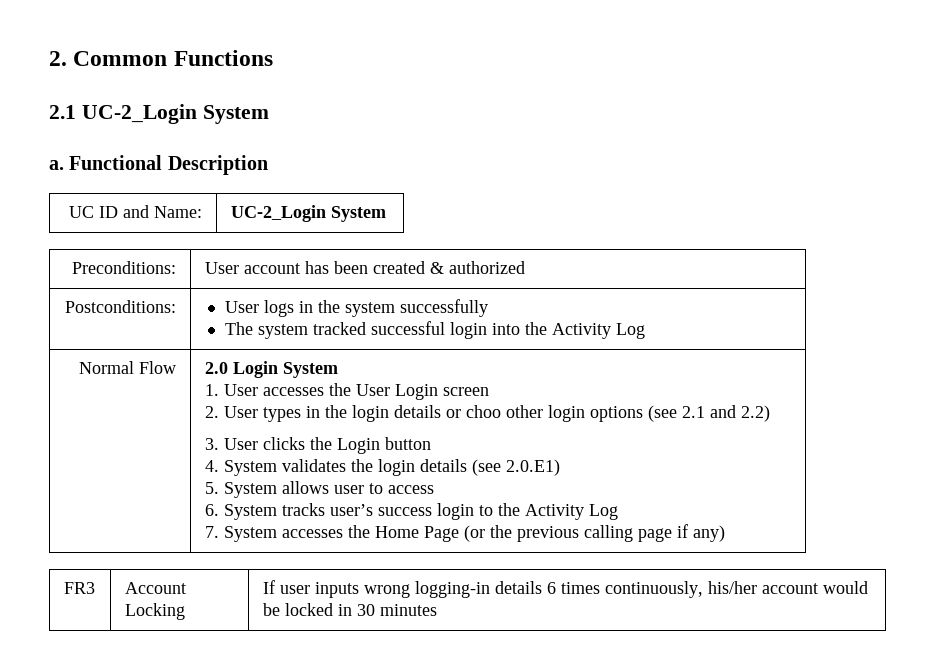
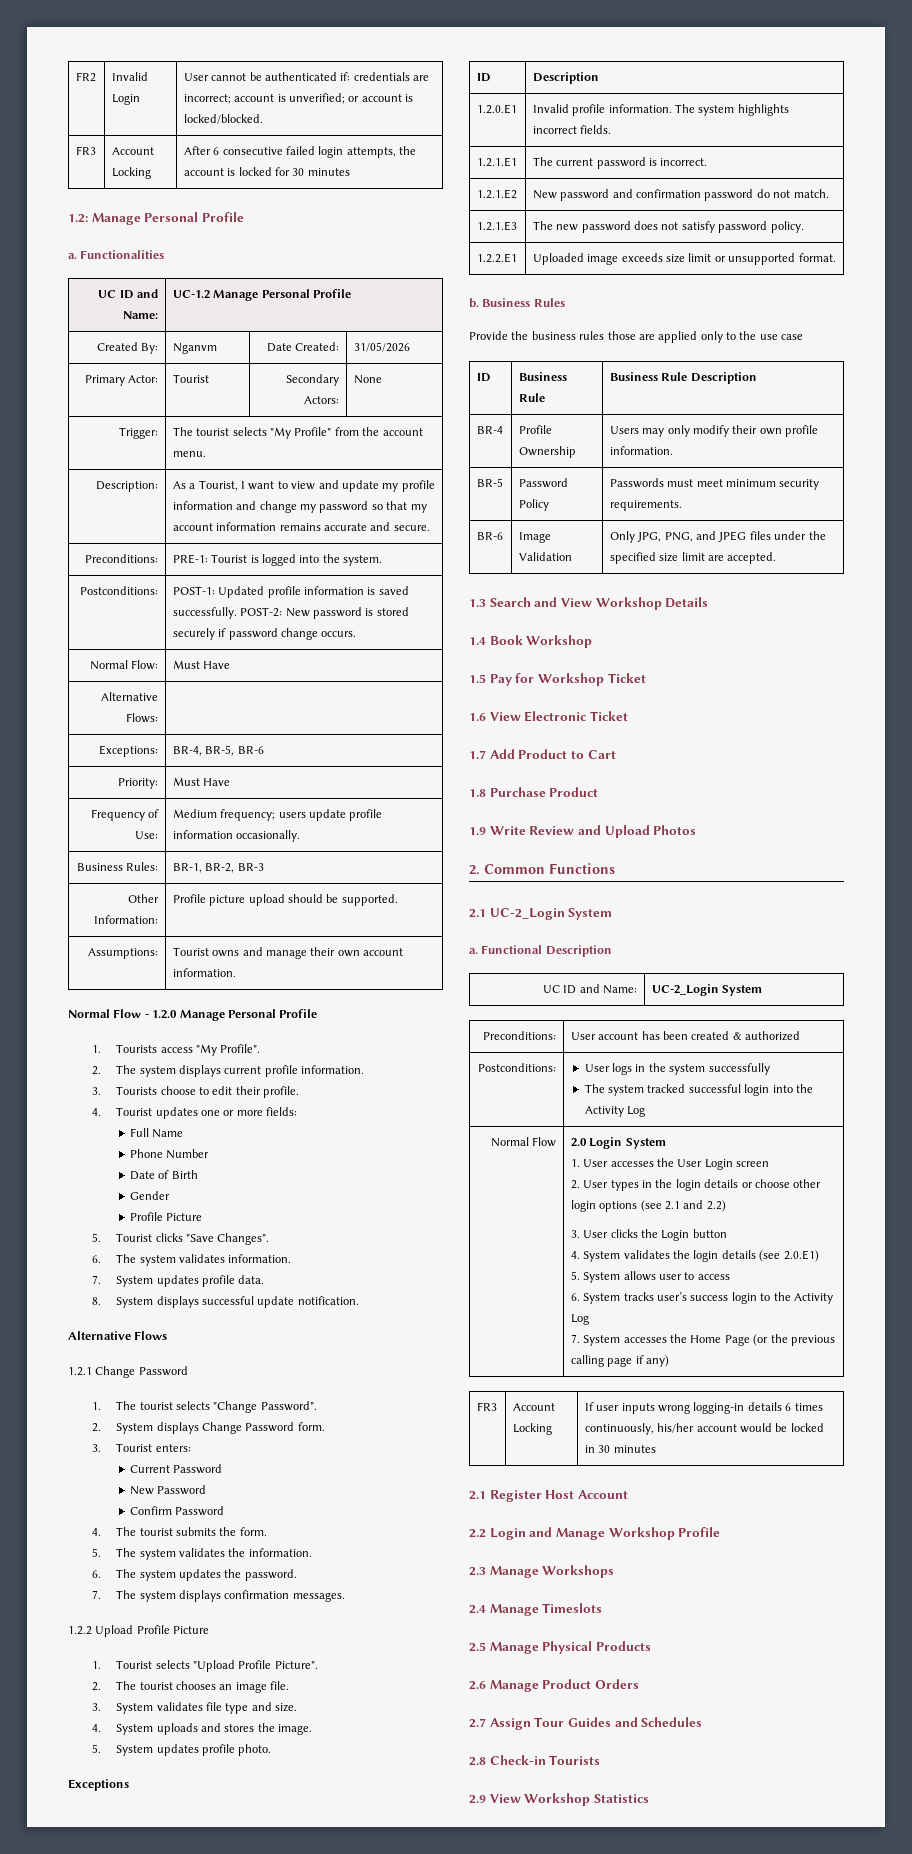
(49, 58) none -> [75,72,96,82] [111,72,148,81] [111,94,140,105] [183,72,430,81] [183,93,414,104] [183,114,263,124] [75,146,96,155] [111,147,154,155] [111,167,151,179] [183,146,417,158] [183,167,350,176] [68,212,244,225] [68,250,165,259] [98,289,159,299] [123,311,159,319] [172,289,352,301] [96,342,159,354] [172,343,217,354] [266,342,340,352] [353,342,410,352] [84,375,159,386] [172,374,209,383] [286,374,340,386] [304,396,340,404] [353,375,382,384] [119,427,159,439] [172,427,423,439] [172,451,206,457] [96,481,159,492] [172,480,435,492] [172,501,427,513] [172,522,430,531] [85,554,159,563] [172,554,383,566] [80,586,159,595] [172,586,409,598] [172,607,409,619] [172,628,357,640] [89,660,159,670] [172,660,231,669] [101,692,159,701] [126,713,159,723] [99,745,159,757] [172,745,264,756] [118,778,159,789] [172,777,231,786] [90,809,160,821] [135,831,159,839] [172,809,383,821] [172,830,301,842] [76,862,159,871] [172,863,264,873] [128,894,160,903] [94,915,159,924] [172,894,398,906] [88,948,159,959] [172,947,404,959] [172,968,236,977] [68,1009,318,1021] [92,1044,261,1056] [92,1065,365,1077] [92,1086,300,1098] [92,1107,298,1119] [129,1128,184,1138] [129,1149,210,1159] [129,1170,198,1180] [129,1191,170,1200] [129,1212,203,1221] [92,1233,270,1245] [92,1254,292,1266] [92,1275,265,1287] [92,1296,359,1308] [68,1331,168,1340] [68,1366,188,1378] [92,1401,317,1413] [92,1422,325,1434] [92,1443,191,1452] [129,1464,223,1474] [129,1485,207,1495] [129,1506,225,1516] [92,1527,267,1536] [92,1548,312,1560] [92,1569,297,1581] [92,1590,345,1602] [68,1625,210,1637] [92,1660,318,1672] [92,1681,290,1693] [92,1702,298,1714] [92,1723,313,1735] [92,1744,272,1756] [68,1779,129,1791] [476,73,491,82] [532,72,599,84] [476,104,517,114] [532,104,789,116] [532,125,612,134] [476,157,517,167] [532,157,708,169] [476,189,517,199] [532,189,829,201] [476,221,517,231] [532,221,804,233] [476,253,517,263] [532,253,836,265] [469,298,565,308] [469,331,804,343] [476,373,491,382] [518,372,567,381] [518,393,545,402] [609,372,757,384] [476,426,503,434] [518,425,552,434] [518,446,576,458] [609,425,819,437] [609,446,673,455] [476,478,503,487] [518,478,568,488] [518,499,549,511] [609,478,820,490] [609,500,682,511] [476,532,503,540] [518,532,551,543] [518,552,572,561] [609,531,826,543] [609,552,777,564] [469,597,709,610] [469,635,593,648] [469,673,646,686] [469,711,628,722] [469,749,616,759] [469,787,599,797] [469,825,697,838] FR2 | Invalid Login | User cannot be authenticated if: credentials are incorrect; account is unverified; or account is locked/blocked. // FR3 | Account Locking | After 6 consecutive failed login attempts, the account is locked for 30 minutes // 1.2: Manage Personal Profile // a. Functionalities // UC ID and Name: | UC-1.2 Manage Personal Profile // Created By: | Nganvm | Date Created: | 31/05/2026 // Primary Actor: | Tourist | Secondary Actors: | None // Trigger: | The tourist selects "My Profile" from the account menu. // Description: | As a Tourist, I want to view and update my profile information and change my password so that my account information remains accurate and secure. // Preconditions: | PRE-1: Tourist is logged into the system. // Postconditions: | POST-1: Updated profile information is saved successfully. POST-2: New password is stored securely if password change occurs. // Normal Flow: | Must Have // Alternative Flows: | // Exceptions: | BR-4, BR-5, BR-6 // Priority: | Must Have // Frequency of Use: | Medium frequency; users update profile information occasionally. // Business Rules: | BR-1, BR-2, BR-3 // Other Information: | Profile picture upload should be supported. // Assumptions: | Tourist owns and manage their own account information. // Normal Flow - 1.2.0 Manage Personal Profile // 1. Tourists access "My Profile". // 2. The system displays current profile information. // 3. Tourists choose to edit their profile. // 4. Tourist updates one or more fields: // Full Name // Phone Number // Date of Birth // Gender // Profile Picture // 5. Tourist clicks "Save Changes". // 6. The system validates information. // 7. System updates profile data. // 8. System displays successful update notification. // Alternative Flows // 1.2.1 Change Password // 1. The tourist selects "Change Password". // 2. System displays Change Password form. // 3. Tourist enters: // Current Password // New Password // Confirm Password // 4. The tourist submits the form. // 5. The system validates the information. // 6. The system updates the password. // 7. The system displays confirmation messages. // 1.2.2 Upload Profile Picture // 1. Tourist selects "Upload Profile Picture". // 2. The tourist chooses an image file. // 3. System validates file type and size. // 4. System uploads and stores the image. // 5. System updates profile photo. // Exceptions // ID | Description // 1.2.0.E1 | Invalid profile information. The system highlights incorrect fields. // 1.2.1.E1 | The current password is incorrect. // 1.2.1.E2 | New password and confirmation password do not match. // 1.2.1.E3 | The new password does not satisfy password policy. // 1.2.2.E1 | Uploaded image exceeds size limit or unsupported format. // b. Business Rules // Provide the business rules those are applied only to the use case // ID | Business Rule | Business Rule Description // BR-4 | Profile Ownership | Users may only modify their own profile information. // BR-5 | Password Policy | Passwords must meet minimum security requirements. // BR-6 | Image Validation | Only JPG, PNG, and JPEG files under the specified size limit are accepted. // 1.3 Search and View Workshop Details // 1.4 Book Workshop // 1.5 Pay for Workshop Ticket // 1.6 View Electronic Ticket // 1.7 Add Product to Cart // 1.8 Purchase Product // 1.9 Write Review and Upload Photos //
[465,405,501,418] choo -> [754,1179,790,1188] choose
(437, 610) none -> [469,1490,628,1502] [469,1527,721,1540] [469,1565,615,1578] [469,1603,603,1616] [469,1641,651,1654] [469,1679,639,1692] [469,1717,703,1730] [469,1755,601,1766] [469,1793,649,1806] // 2.1 Register Host Account // 2.2 Login and Manage Workshop Profile // 2.3 Manage Workshops // 2.4 Manage Timeslots // 2.5 Manage Physical Products // 2.6 Manage Product Orders // 2.7 Assign Tour Guides and Schedules // 2.8 Check-in Tourists // 2.9 View Workshop Statistics

